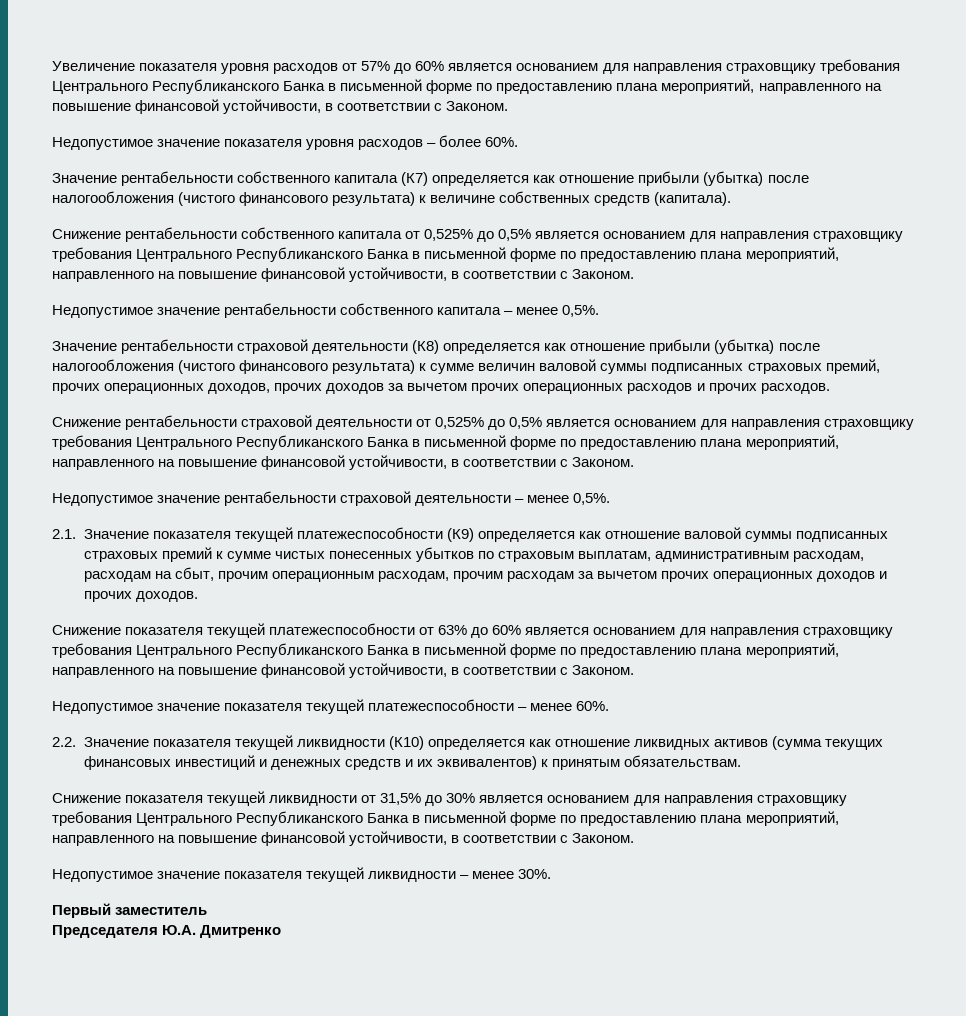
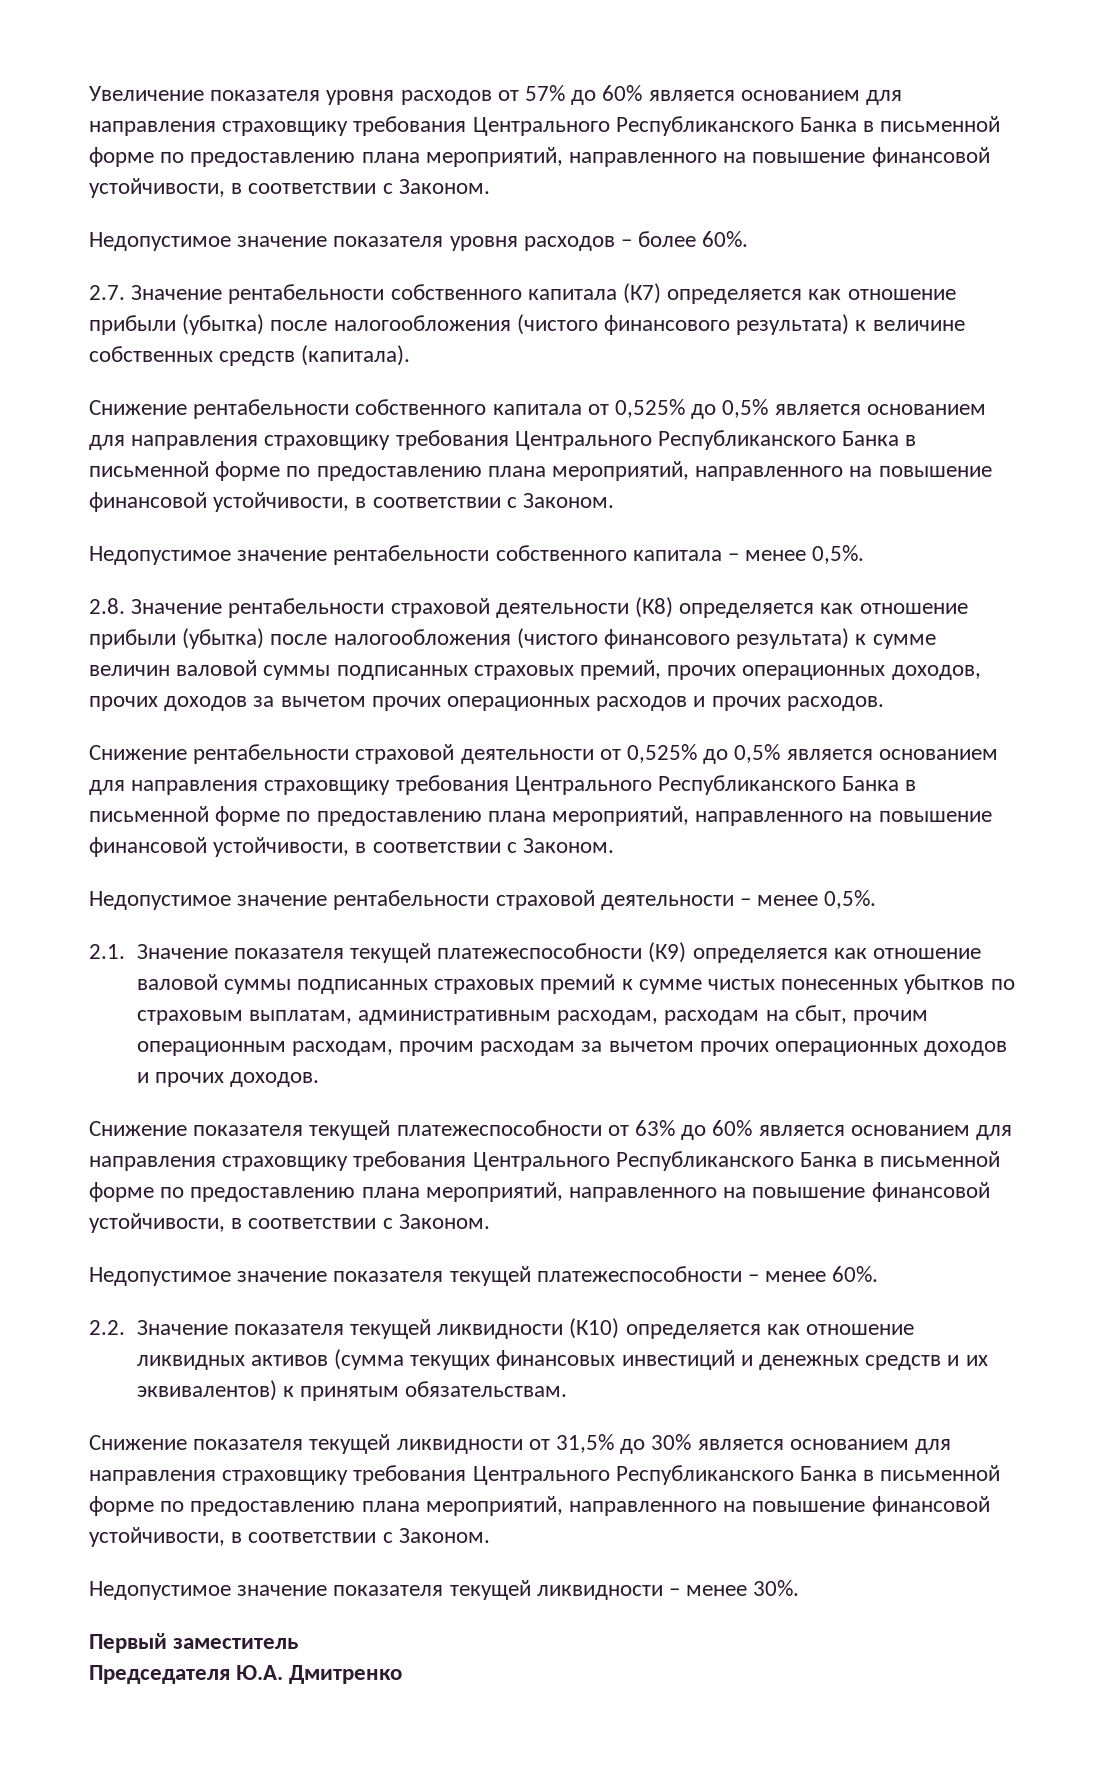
(519, 142) none -> [89,285,125,300] 2.7.
(600, 311) none -> [89,598,125,614] 2.8.

